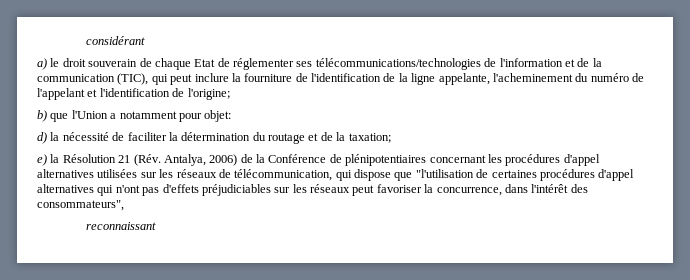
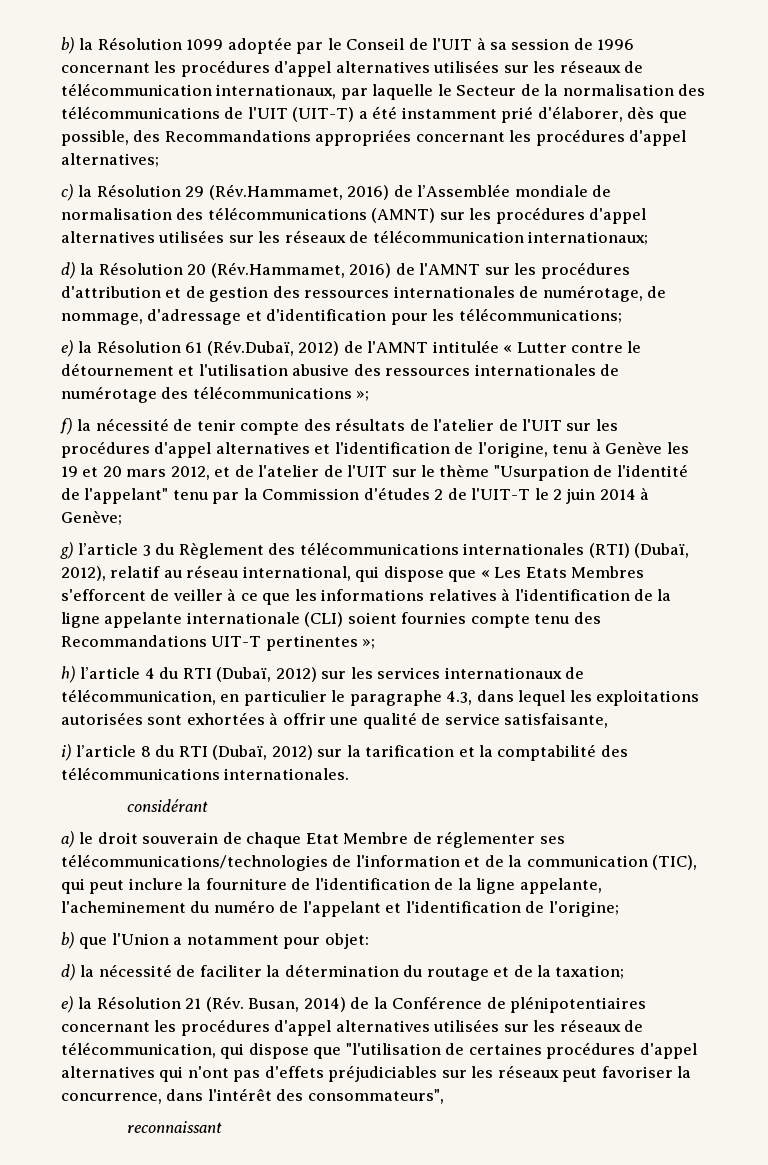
(86, 40) none -> [61,37,635,54] [61,60,644,77] [61,83,706,100] [61,106,687,123] [61,129,687,146] [61,153,159,167] [61,184,612,201] [61,207,647,224] [61,230,649,245] [61,262,630,279] [61,285,667,302] [61,308,622,325] [61,340,642,357] [61,363,620,376] [61,386,370,403] [60,418,618,435] [61,441,689,458] [61,464,688,481] [61,487,650,504] [61,510,122,525] [60,542,690,559] [61,565,645,582] [61,588,672,605] [61,612,601,628] [61,635,376,651] [61,666,585,683] [61,689,700,706] [61,712,609,729] [61,744,628,761] [61,767,350,780] b) la Résolution 1099 adoptée par le Conseil de l'UIT à sa session de 1996 concernant les procédures d'appel alternatives utilisées sur les réseaux de télécommunication internationaux, par laquelle le Secteur de la normalisation des télécommunications de l'UIT (UIT-T) a été instamment prié d'élaborer, dès que possible, des Recommandations appropriées concernant les procédures d'appel alternatives; // c) la Résolution 29 (Rév.Hammamet, 2016) de l’Assemblée mondiale de normalisation des télécommunications (AMNT) sur les procédures d'appel alternatives utilisées sur les réseaux de télécommunication internationaux; // d) la Résolution 20 (Rév.Hammamet, 2016) de l'AMNT sur les procédures d'attribution et de gestion des ressources internationales de numérotage, de nommage, d'adressage et d'identification pour les télécommunications; // e) la Résolution 61 (Rév.Dubaï, 2012) de l'AMNT intitulée « Lutter contre le détournement et l'utilisation abusive des ressources internationales de numérotage des télécommunications »; // f) la nécessité de tenir compte des résultats de l'atelier de l'UIT sur les procédures d'appel alternatives et l'identification de l'origine, tenu à Genève les 19 et 20 mars 2012, et de l'atelier de l'UIT sur le thème "Usurpation de l'identité de l'appelant" tenu par la Commission d'études 2 de l'UIT-T le 2 juin 2014 à Genève; // g) l’article 3 du Règlement des télécommunications internationales (RTI) (Dubaï, 2012), relatif au réseau international, qui dispose que « Les Etats Membres s'efforcent de veiller à ce que les informations relatives à l'identification de la ligne appelante internationale (CLI) soient fournies compte tenu des Recommandations UIT-T pertinentes »; // h) l’article 4 du RTI (Dubaï, 2012) sur les services internationaux de télécommunication, en particulier le paragraphe 4.3, dans lequel les exploitations autorisées sont exhortées à offrir une qualité de service satisfaisante, // i) l’article 8 du RTI (Dubaï, 2012) sur la tarification et la comptabilité des télécommunications internationales. //
(216, 63) none -> [343,832,409,844] Membre
[163,154,238,166] Antalya, 2006) -> [248,997,346,1012] Busan, 2014)

